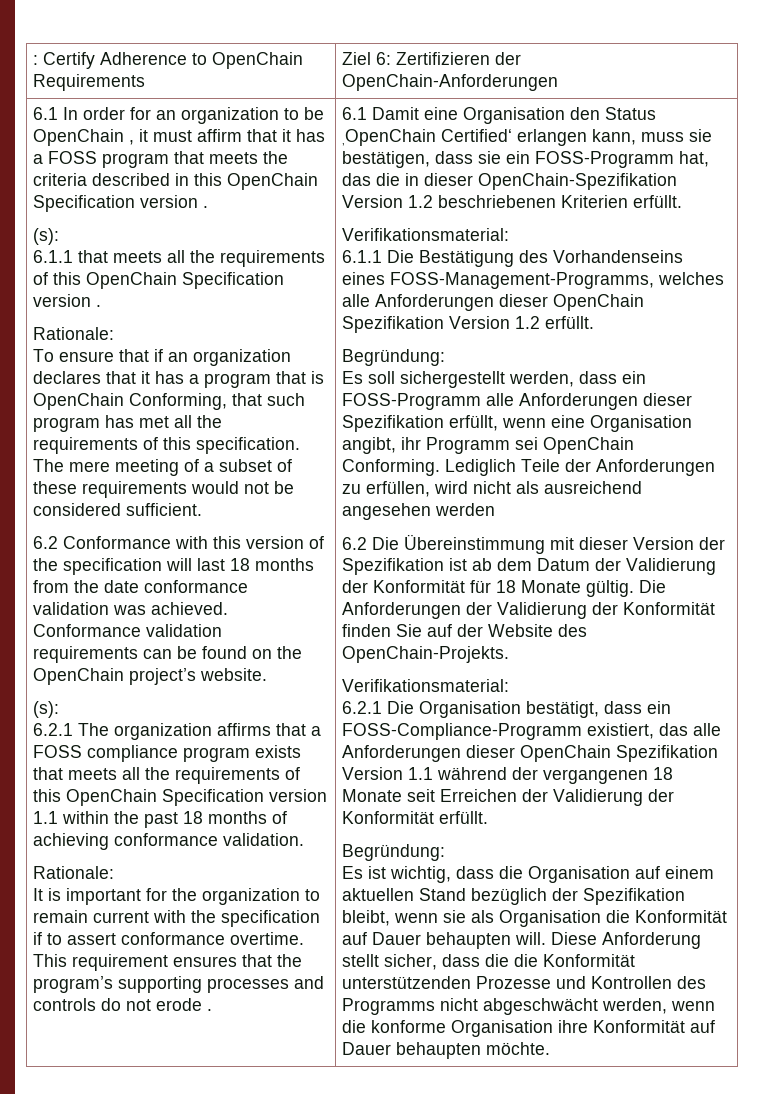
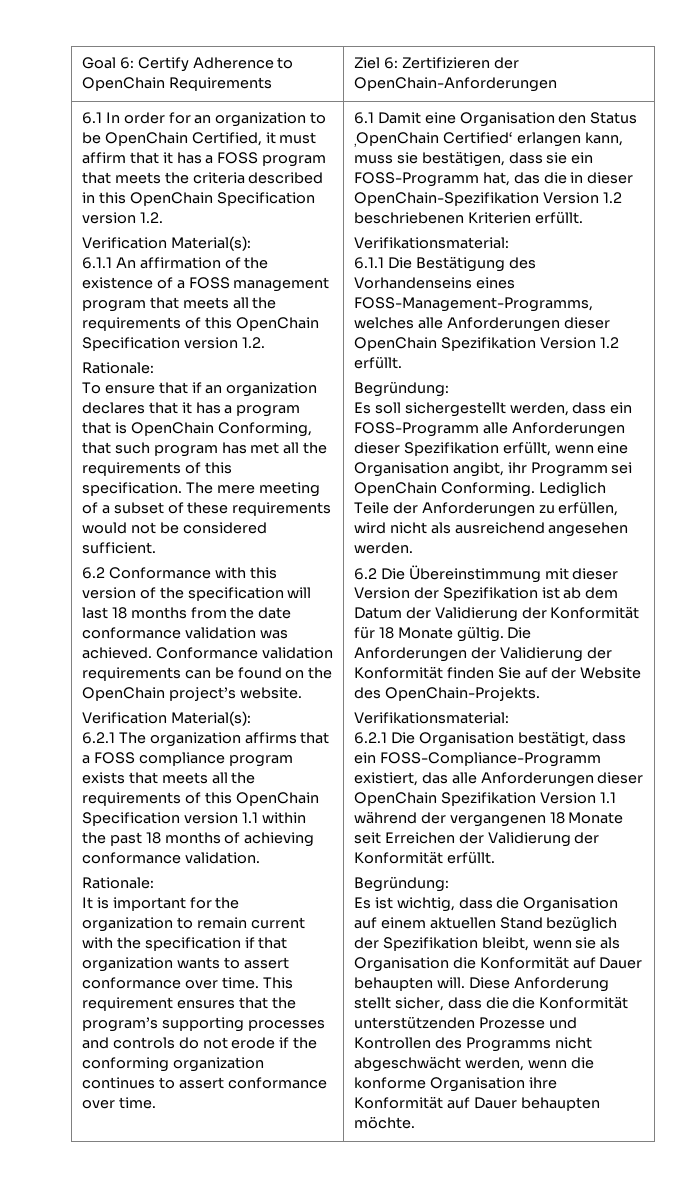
[33,55,39,65] : -> [81,57,134,69] Goal 6:
[129,140,135,145] , -> [191,132,262,146] Certified,
[203,206,209,208] [33,228,60,245] [33,250,74,263] . // (s): // 6.1.1 -> [139,212,163,223] [81,236,251,251] [81,257,269,269] [81,277,330,292] [81,300,146,312] 1.2. // Verification Material(s): // 6.1.1 An affirmation of the existence of a FOSS management program
[96,305,102,307] . -> [241,337,265,348] 1.2.
[33,701,60,718] (s): -> [81,711,251,726] Verification Material(s):
[47,932,305,945] to assert conformance overtime. -> [258,937,288,949] [81,957,289,972] [81,977,259,989] that organization wants to assert conformance over time.
[207,1009,213,1011] . -> [279,1037,318,1049] [81,1057,264,1072] [81,1077,327,1089] [81,1097,156,1109] if the conforming organization continues to assert conformance over time.
[435,503,496,516] werden -> [353,542,413,554] werden.

